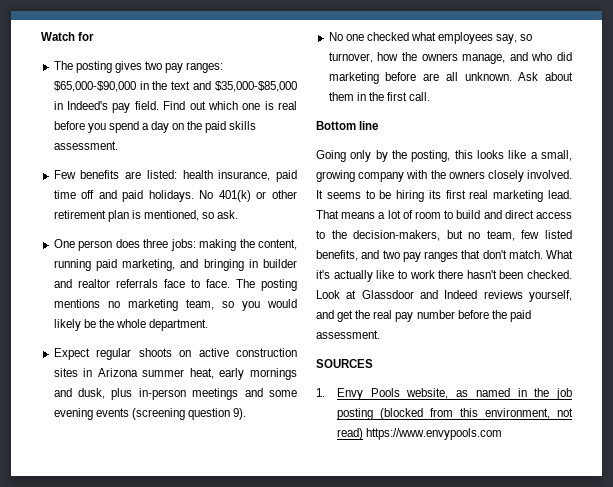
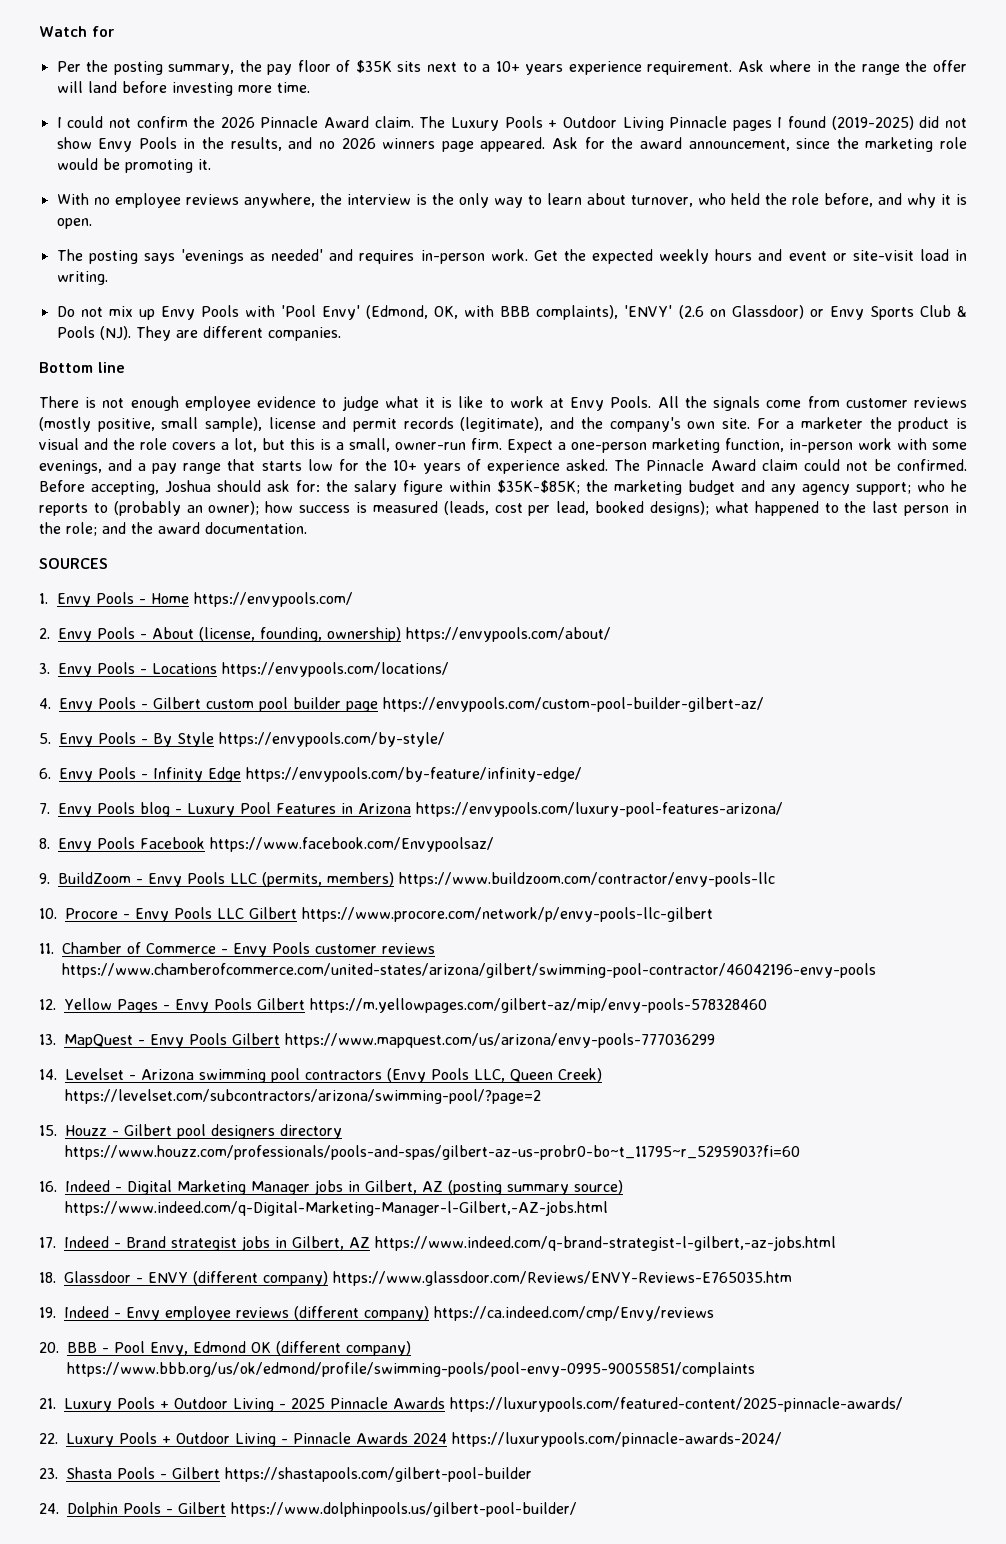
[53,61,224,73] [53,81,297,92] [53,101,297,113] [53,121,257,133] [53,141,118,150] [53,170,297,182] [53,190,297,202] [53,210,239,222] [53,239,297,251] [53,259,297,271] [53,279,297,291] [53,299,297,311] [53,319,209,331] [53,348,297,360] [53,368,297,380] [53,388,297,400] [53,408,247,420] [328,32,533,44] [328,52,572,64] [328,72,573,84] [328,92,431,101] [316,121,379,130] [316,150,572,162] [316,170,572,182] [316,190,572,202] [316,210,572,219] [316,230,572,241] [316,250,573,262] [316,270,572,282] [316,290,572,302] [316,310,531,322] [316,330,380,339] [316,359,373,368] [316,388,572,400] [336,408,573,420] [336,428,502,440] The posting gives two pay ranges: $65,000-$90,000 in the text and $35,000-$85,000 in Indeed's pay field. Find out which one is real before you spend a day on the paid skills assessment. // Few benefits are listed: health insurance, paid time off and paid holidays. No 401(k) or other retirement plan is mentioned, so ask. // One person does three jobs: making the content, running paid marketing, and bringing in builder and realtor referrals face to face. The posting mentions no marketing team, so you would likely be the whole department. // Expect regular shoots on active construction sites in Arizona summer heat, early mornings and dusk, plus in-person meetings and some evening events (screening question 9). // No one checked what employees say, so turnover, how the owners manage, and who did marketing before are all unknown. Ask about them in the first call. // Bottom line // Going only by the posting, this looks like a small, growing company with the owners closely involved. It seems to be hiring its first real marketing lead. That means a lot of room to build and direct access to the decision-makers, but no team, few listed benefits, and two pay ranges that don't match. What it's actually like to work there hasn't been checked. Look at Glassdoor and Indeed reviews yourself, and get the real pay number before the paid assessment. // SOURCES // 1. Envy Pools website, as named in the job posting (blocked from this environment, not read) https://www.envypools.com -> [56,60,967,75] [56,81,310,96] [56,116,968,131] [56,137,968,152] [56,158,211,173] [56,193,967,208] [56,218,92,229] [56,249,968,264] [56,271,108,285] [56,305,967,320] [56,326,341,341] [39,362,125,373] [39,396,968,411] [39,417,968,432] [39,438,967,453] [39,459,968,474] [39,480,967,495] [39,501,968,516] [39,522,307,536] [39,558,108,569] [39,592,353,607] [39,627,611,642] [39,662,449,677] [39,697,764,712] [39,732,445,747] [39,767,582,782] [39,802,783,817] [39,837,494,852] [39,872,775,887] [39,907,713,922] [39,942,435,957] [62,963,876,978] [39,998,767,1013] [39,1033,715,1048] [39,1068,602,1083] [65,1089,541,1104] [39,1124,342,1139] [65,1145,800,1160] [39,1180,623,1195] [65,1201,608,1216] [39,1236,836,1251] [39,1271,792,1286] [39,1306,714,1321] [39,1341,411,1356] [67,1362,755,1377] [39,1397,903,1412] [39,1432,782,1447] [39,1467,532,1482] [39,1502,577,1517] Per the posting summary, the pay floor of $35K sits next to a 10+ years experience requirement. Ask where in the range the offer will land before investing more time. // I could not confirm the 2026 Pinnacle Award claim. The Luxury Pools + Outdoor Living Pinnacle pages I found (2019-2025) did not show Envy Pools in the results, and no 2026 winners page appeared. Ask for the award announcement, since the marketing role would be promoting it. // With no employee reviews anywhere, the interview is the only way to learn about turnover, who held the role before, and why it is open. // The posting says 'evenings as needed' and requires in-person work. Get the expected weekly hours and event or site-visit load in writing. // Do not mix up Envy Pools with 'Pool Envy' (Edmond, OK, with BBB complaints), 'ENVY' (2.6 on Glassdoor) or Envy Sports Club & Pools (NJ). They are different companies. // Bottom line // There is not enough employee evidence to judge what it is like to work at Envy Pools. All the signals come from customer reviews (mostly positive, small sample), license and permit records (legitimate), and the company's own site. For a marketer the product is visual and the role covers a lot, but this is a small, owner-run firm. Expect a one-person marketing function, in-person work with some evenings, and a pay range that starts low for the 10+ years of experience asked. The Pinnacle Award claim could not be confirmed. Before accepting, Joshua should ask for: the salary figure within $35K-$85K; the marketing budget and any agency support; who he reports to (probably an owner); how success is measured (leads, cost per lead, booked designs); what happened to the last person in the role; and the award documentation. // SOURCES // 1. Envy Pools - Home https://envypools.com/ // 2. Envy Pools - About (license, founding, ownership) https://envypools.com/about/ // 3. Envy Pools - Locations https://envypools.com/locations/ // 4. Envy Pools - Gilbert custom pool builder page https://envypools.com/custom-pool-builder-gilbert-az/ // 5. Envy Pools - By Style https://envypools.com/by-style/ // 6. Envy Pools - Infinity Edge https://envypools.com/by-feature/infinity-edge/ // 7. Envy Pools blog - Luxury Pool Features in Arizona https://envypools.com/luxury-pool-features-arizona/ // 8. Envy Pools Facebook https://www.facebook.com/Envypoolsaz/ // 9. BuildZoom - Envy Pools LLC (permits, members) https://www.buildzoom.com/contractor/envy-pools-llc // 10. Procore - Envy Pools LLC Gilbert https://www.procore.com/network/p/envy-pools-llc-gilbert // 11. Chamber of Commerce - Envy Pools customer reviews https://www.chamberofcommerce.com/united-states/arizona/gilbert/swimming-pool-contractor/46042196-envy-pools // 12. Yellow Pages - Envy Pools Gilbert https://m.yellowpages.com/gilbert-az/mip/envy-pools-578328460 // 13. MapQuest - Envy Pools Gilbert https://www.mapquest.com/us/arizona/envy-pools-777036299 // 14. Levelset - Arizona swimming pool contractors (Envy Pools LLC, Queen Creek) https://levelset.com/subcontractors/arizona/swimming-pool/?page=2 // 15. Houzz - Gilbert pool designers directory https://www.houzz.com/professionals/pools-and-spas/gilbert-az-us-probr0-bo~t_11795~r_5295903?fi=60 // 16. Indeed - Digital Marketing Manager jobs in Gilbert, AZ (posting summary source) https://www.indeed.com/q-Digital-Marketing-Manager-l-Gilbert,-AZ-jobs.html // 17. Indeed - Brand strategist jobs in Gilbert, AZ https://www.indeed.com/q-brand-strategist-l-gilbert,-az-jobs.html // 18. Glassdoor - ENVY (different company) https://www.glassdoor.com/Reviews/ENVY-Reviews-E765035.htm // 19. Indeed - Envy employee reviews (different company) https://ca.indeed.com/cmp/Envy/reviews // 20. BBB - Pool Envy, Edmond OK (different company) https://www.bbb.org/us/ok/edmond/profile/swimming-pools/pool-envy-0995-90055851/complaints // 21. Luxury Pools + Outdoor Living - 2025 Pinnacle Awards https://luxurypools.com/featured-content/2025-pinnacle-awards/ // 22. Luxury Pools + Outdoor Living - Pinnacle Awards 2024 https://luxurypools.com/pinnacle-awards-2024/ // 23. Shasta Pools - Gilbert https://shastapools.com/gilbert-pool-builder // 24. Dolphin Pools - Gilbert https://www.dolphinpools.us/gilbert-pool-builder/

